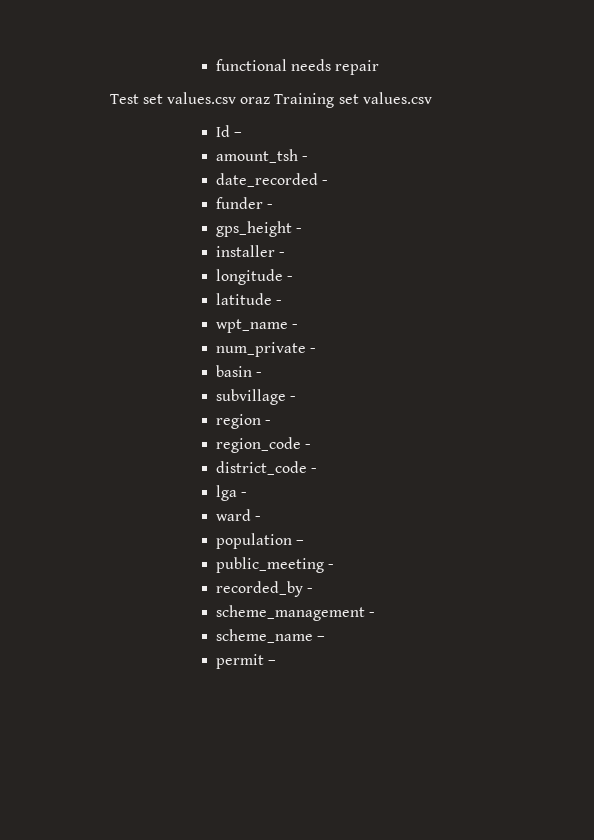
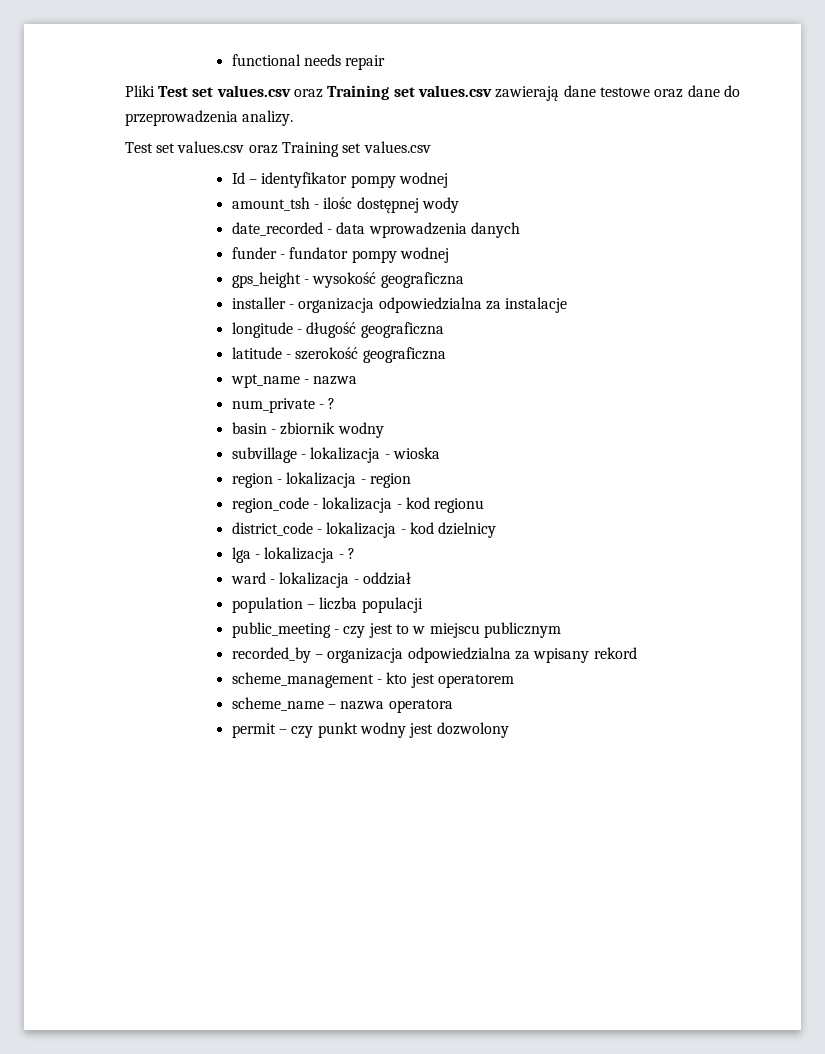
(380, 67) none -> [124,85,740,101] [124,110,294,126] // Pliki Test set values.csv oraz Training set values.csv zawierają dane testowe oraz dane do przeprowadzenia analizy.
(243, 134) none -> [261,172,449,188] identyfikator pompy wodnej
(309, 158) none -> [323,197,460,213] ilośc dostępnej wody
(329, 182) none -> [336,222,521,238] data wprowadzenia danych
(274, 206) none -> [289,247,450,263] fundator pompy wodnej
(303, 230) none -> [312,272,464,288] wysokość geograficzna
(286, 254) none -> [298,297,568,313] organizacja odpowiedzialna za instalacje
(294, 278) none -> [306,322,444,338] długość geograficzna
(283, 302) none -> [295,347,446,363] szerokość geograficzna
(299, 326) none -> [313,376,358,385] nazwa
(317, 350) none -> [328,398,336,409] ?
(263, 374) none -> [280,422,384,438] zbiornik wodny
(297, 398) none -> [310,447,441,463] lokalizacja - wioska
(272, 422) none -> [286,472,412,488] lokalizacja - region
[215,461,318,475] // district_code - -> [322,497,485,513] [231,522,497,538] lokalizacja - kod regionu // district_code - lokalizacja - kod dzielnicy
(248, 494) none -> [264,547,356,563] lokalizacja - ?
(262, 518) none -> [279,572,412,588] lokalizacja - oddział
(305, 542) none -> [319,597,423,613] liczba populacji
[215,581,314,597] // recorded_by - -> [343,622,562,638] [231,647,637,663] czy jest to w miejscu publicznym // recorded_by – organizacja odpowiedzialna za wpisany rekord
(376, 614) none -> [386,672,515,688] kto jest operatorem
(326, 638) none -> [340,699,453,713] nazwa operatora
(277, 662) none -> [291,722,509,738] czy punkt wodny jest dozwolony

